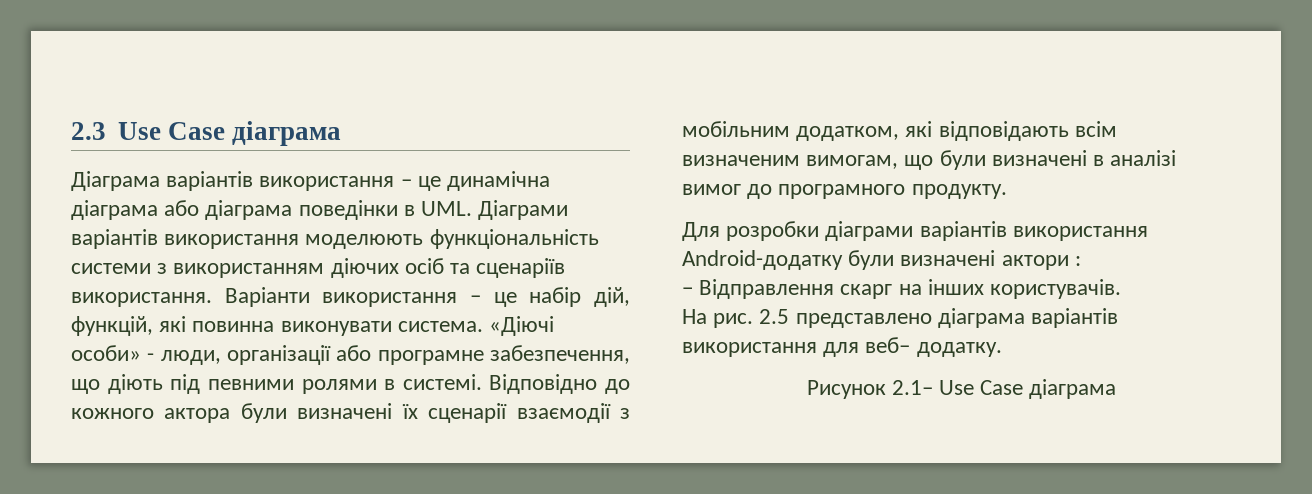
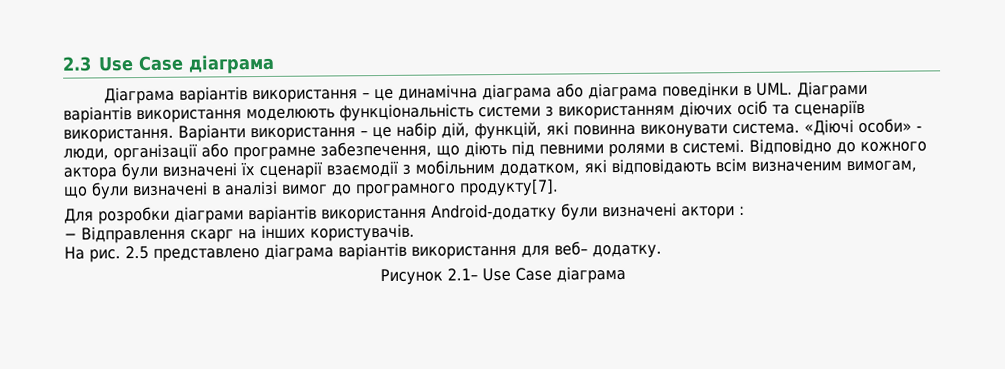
[911,184,1007,199] продукту. -> [459,178,559,197] продукту[7].

